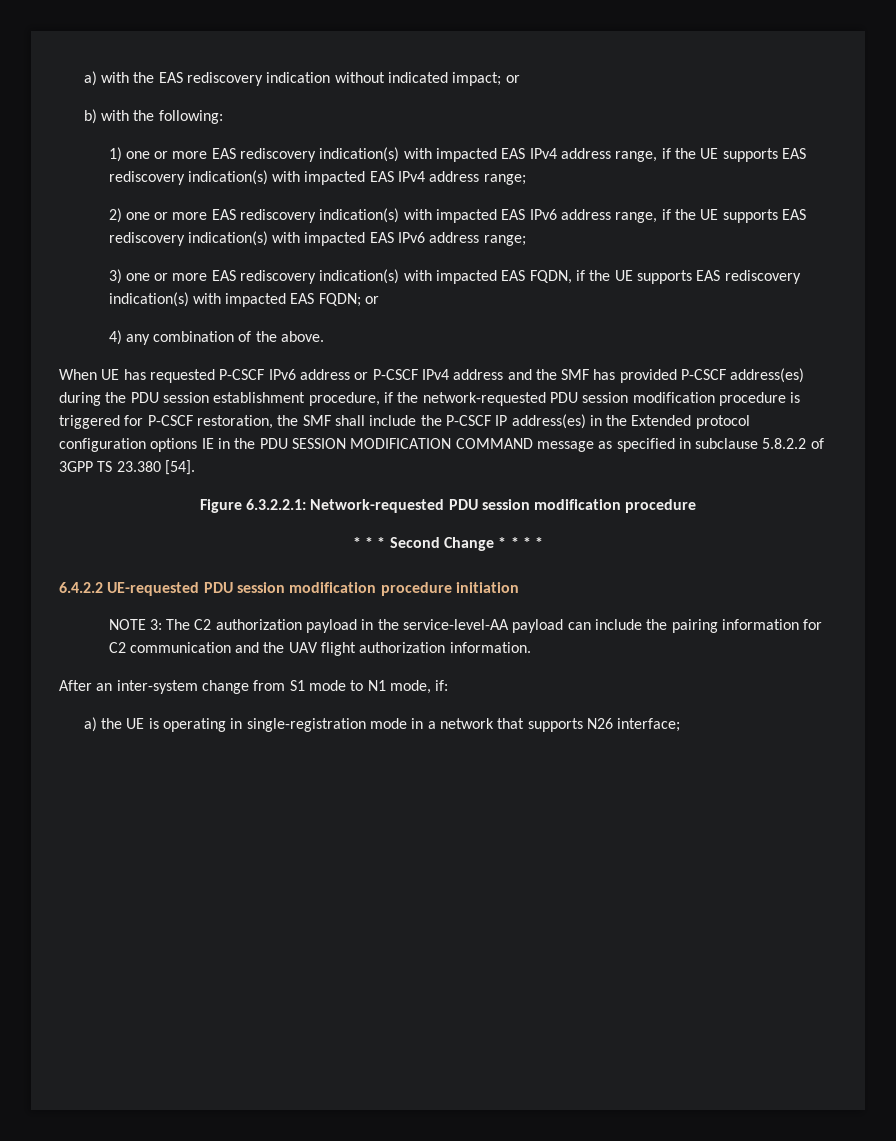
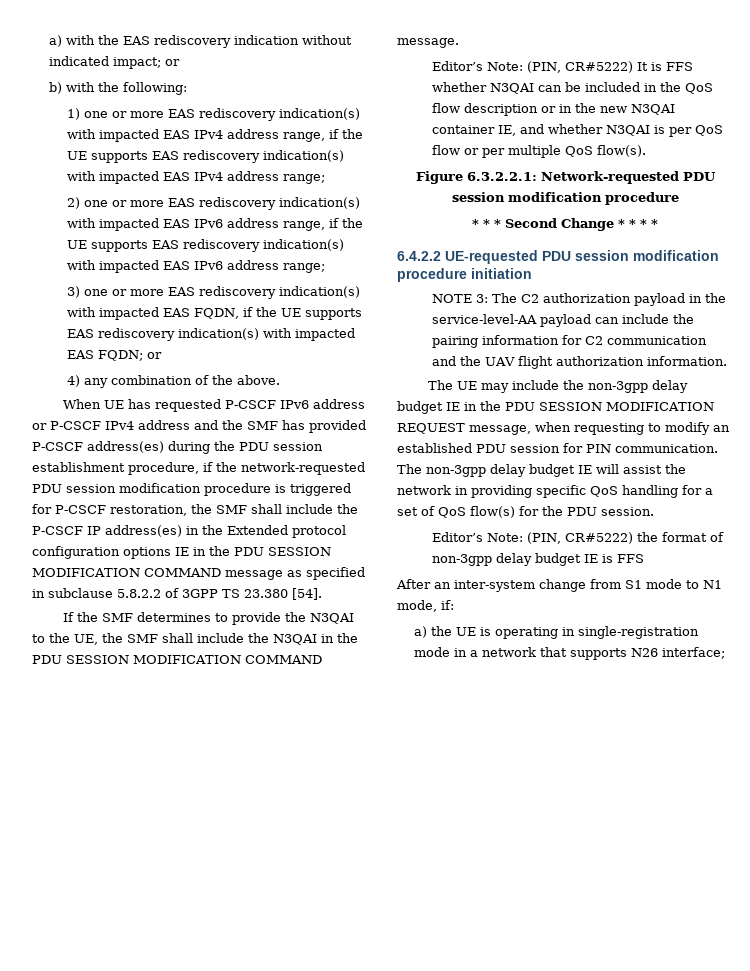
(195, 467) none -> [62,612,354,625] [32,633,358,645] [32,655,322,664] [397,38,459,48] [431,61,693,73] [431,82,713,94] [431,103,675,116] [431,124,723,137] [431,145,646,158] // If the SMF determines to provide the N3QAI to the UE, the SMF shall include the N3QAI in the PDU SESSION MODIFICATION COMMAND message. // Editor’s Note: (PIN, CR#5222) It is FFS whether N3QAI can be included in the QoS flow description or in the new N3QAI container IE, and whether N3QAI is per QoS flow or per multiple QoS flow(s).
(531, 647) none -> [427,380,688,393] [397,401,714,414] [397,422,730,435] [397,443,718,453] [397,464,686,477] [397,485,713,498] [397,506,654,518] [431,532,724,544] [431,553,644,566] // The UE may include the non-3gpp delay budget IE in the PDU SESSION MODIFICATION REQUEST message, when requesting to modify an established PDU session for PIN communication. The non-3gpp delay budget IE will assist the network in providing specific QoS handling for a set of QoS flow(s) for the PDU session. // Editor’s Note: (PIN, CR#5222) the format of non-3gpp delay budget IE is FFS

